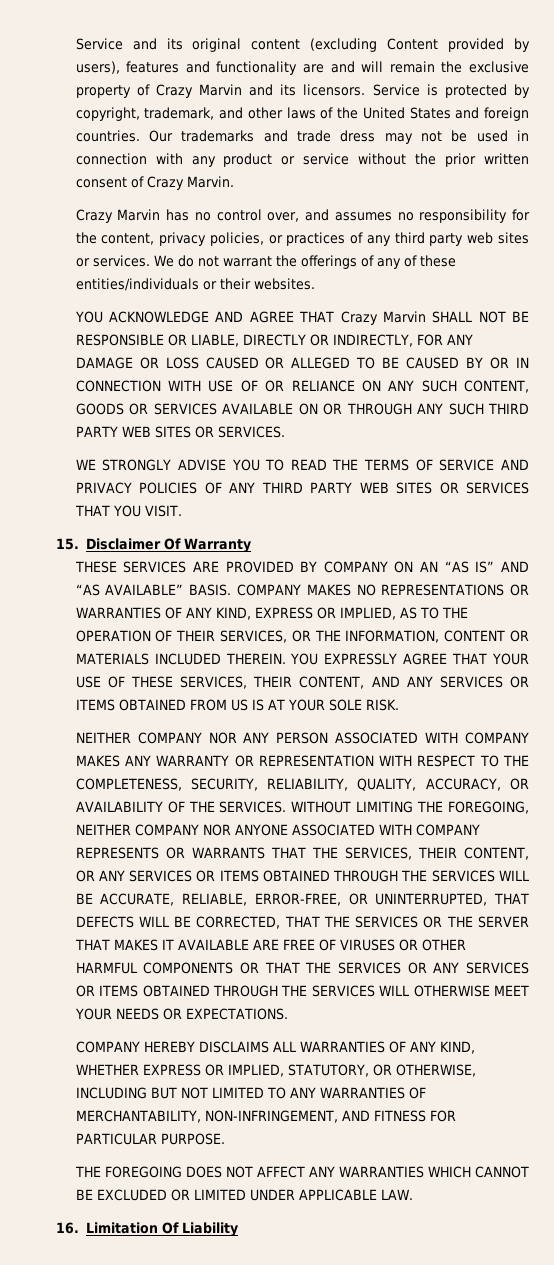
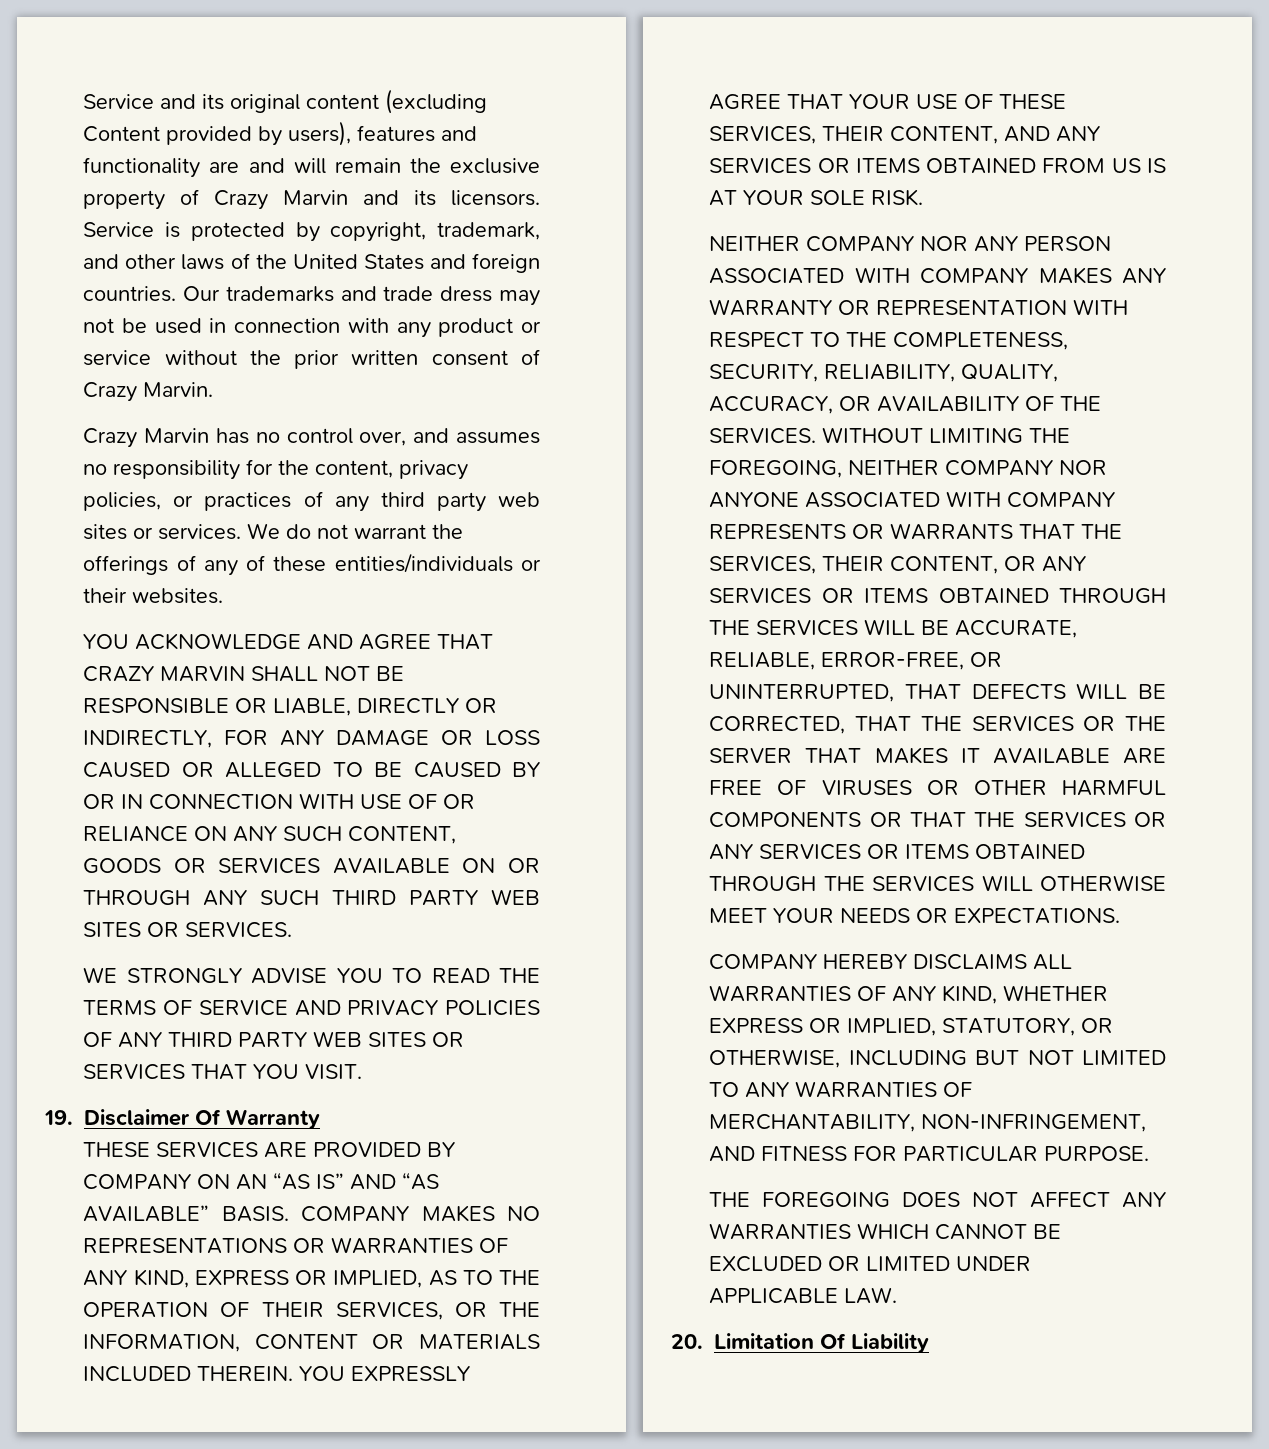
[340,311,426,325] Crazy Marvin -> [83,666,246,682] CRAZY MARVIN
[56,538,79,550] 15. -> [44,1110,73,1125] 19.
[56,1222,79,1234] 16. -> [671,1334,703,1349] 20.

